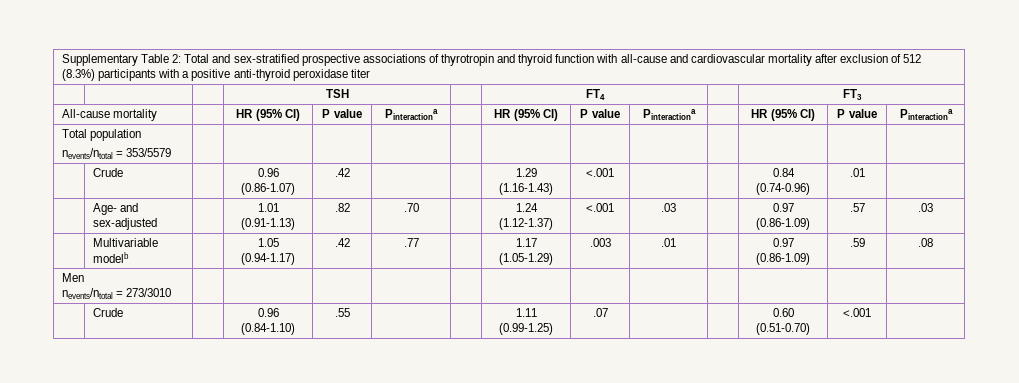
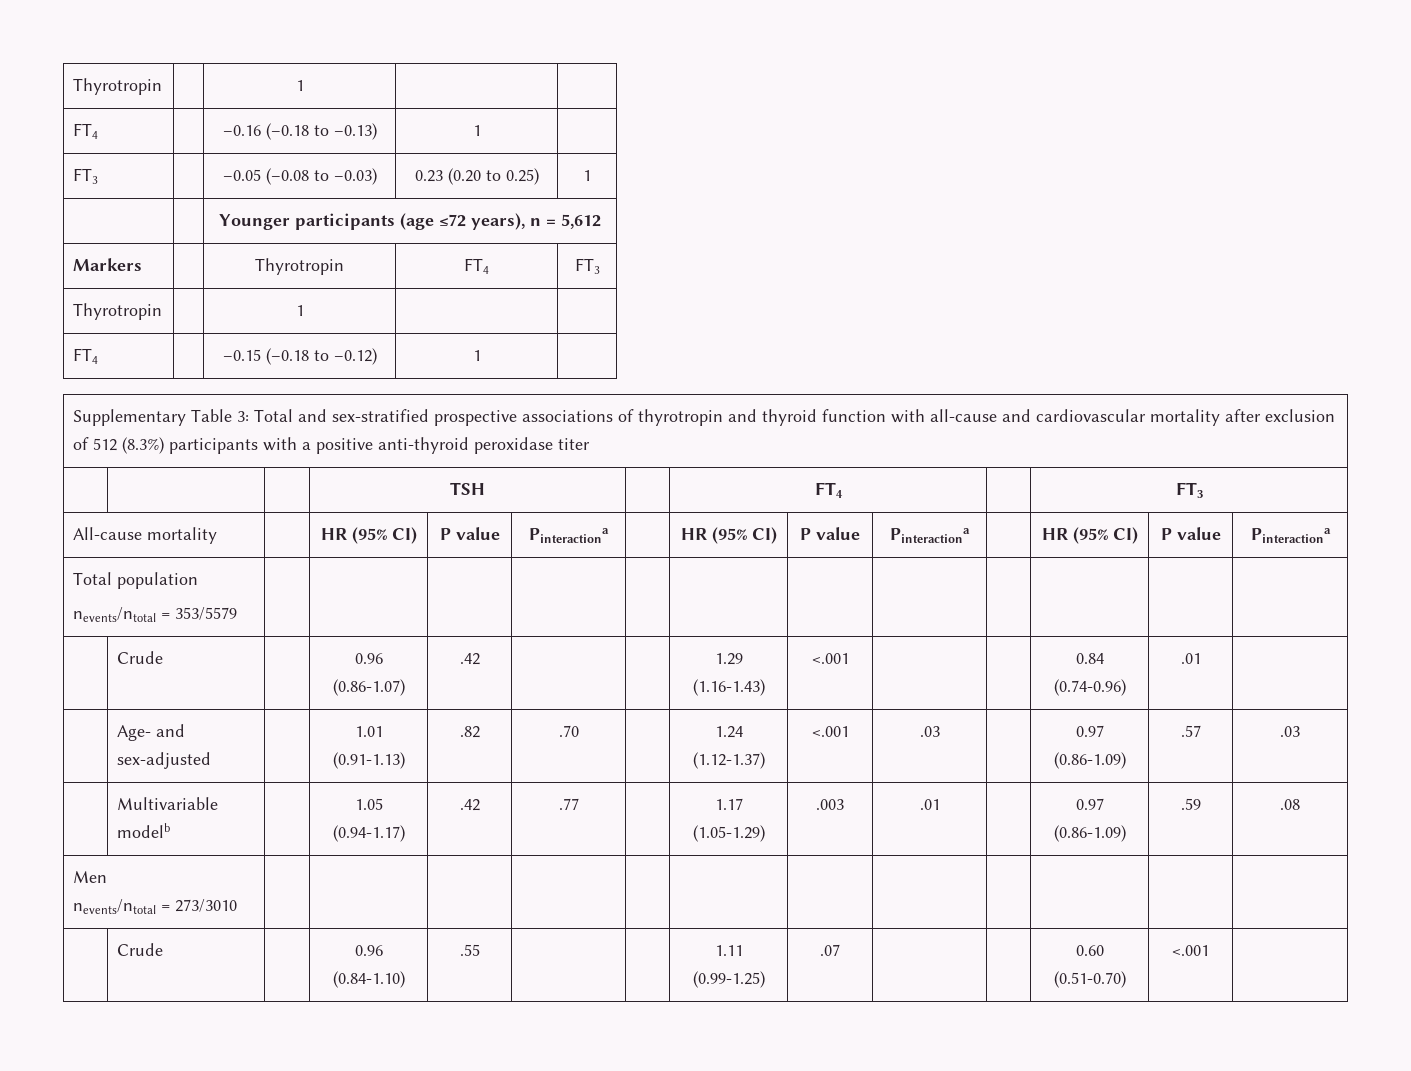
(62, 60) none -> [73,78,163,95] [295,80,304,91] [73,123,99,139] [222,123,377,140] [472,125,481,136] [73,168,99,184] [222,168,377,185] [414,168,539,185] [583,170,591,181] [219,213,601,230] [73,258,143,271] [255,258,344,275] [464,258,489,274] [574,258,600,274] [73,303,163,320] [295,305,304,316] [73,348,99,364] [222,348,377,365] [472,350,481,361] Thyrotropin | | 1 | | // FT4 | | –0.16 (–0.18 to –0.13) | 1 | // FT3 | | –0.05 (–0.08 to –0.03) | 0.23 (0.20 to 0.25) | 1 // | | Younger participants (age ≤72 years), n = 5,612 // Markers | | Thyrotropin | FT4 | FT3 // Thyrotropin | | 1 | | // FT4 | | –0.15 (–0.18 to –0.12) | 1 | //
[172,54,182,63] 2: -> [237,411,250,422] 3:

